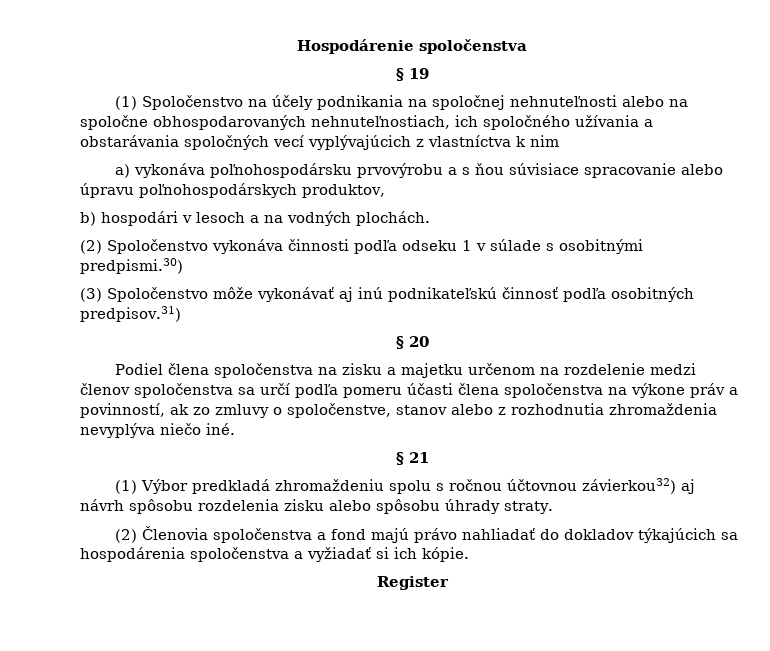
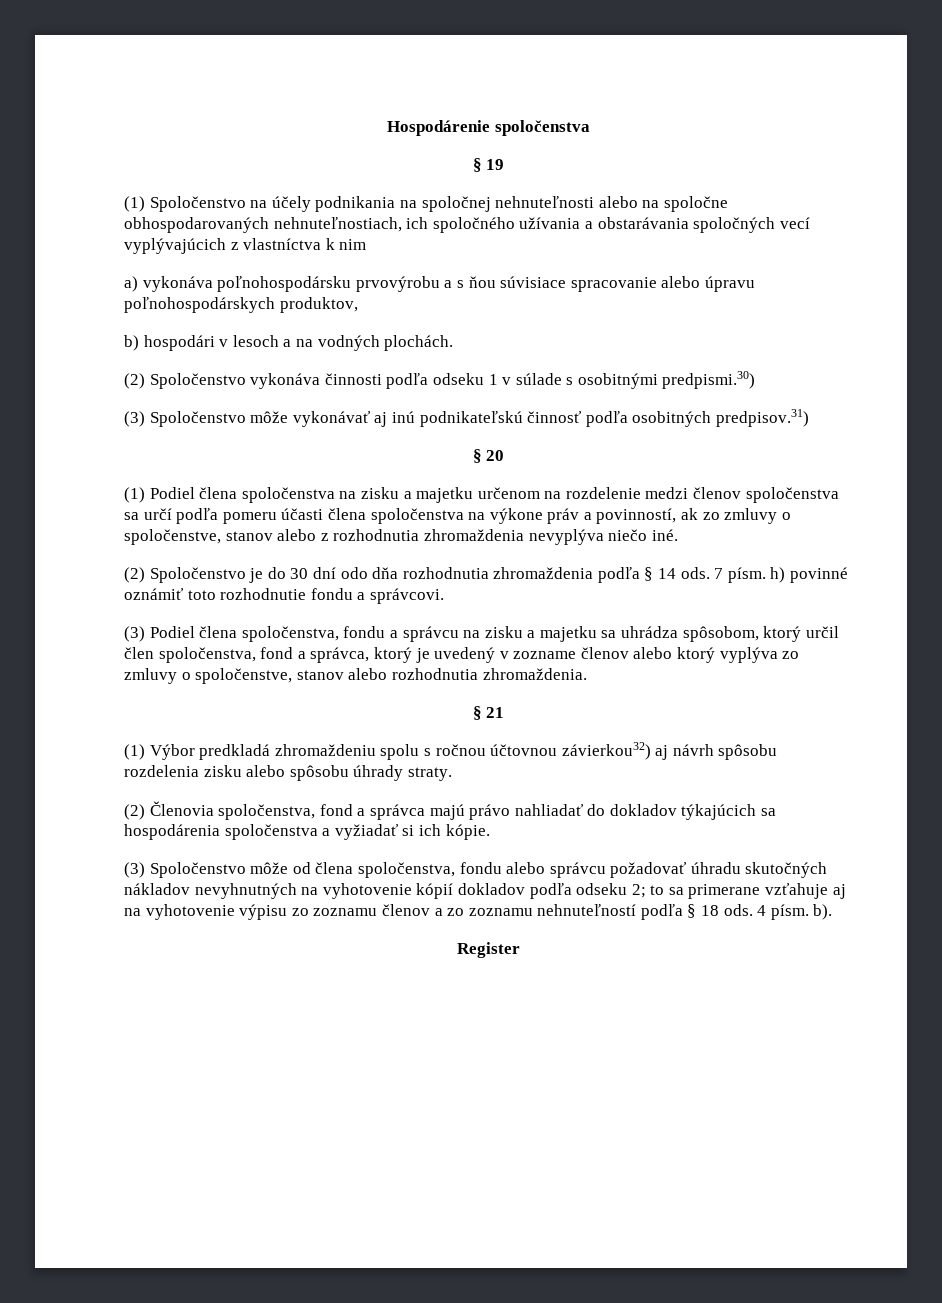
(429, 341) none -> [124,487,145,503] (1)
(235, 429) none -> [124,567,849,583] [124,588,444,604] [124,626,839,642] [124,647,800,663] [124,668,587,684] // (2) Spoločenstvo je do 30 dní odo dňa rozhodnutia zhromaždenia podľa § 14 ods. 7 písm. h) povinné oznámiť toto rozhodnutie fondu a správcovi. // (3) Podiel člena spoločenstva, fondu a správcu na zisku a majetku sa uhrádza spôsobom, ktorý určil člen spoločenstva, fond a správca, ktorý je uvedený v zozname členov alebo ktorý vyplýva zo zmluvy o spoločenstve, stanov alebo rozhodnutia zhromaždenia.
[213,528,367,543] spoločenstva a fond -> [218,804,425,820] spoločenstva, fond a správca
(469, 554) none -> [124,862,828,878] [124,883,846,899] [124,904,833,920] // (3) Spoločenstvo môže od člena spoločenstva, fondu alebo správcu požadovať úhradu skutočných nákladov nevyhnutných na vyhotovenie kópií dokladov podľa odseku 2; to sa primerane vzťahuje aj na vyhotovenie výpisu zo zoznamu členov a zo zoznamu nehnuteľností podľa § 18 ods. 4 písm. b).

